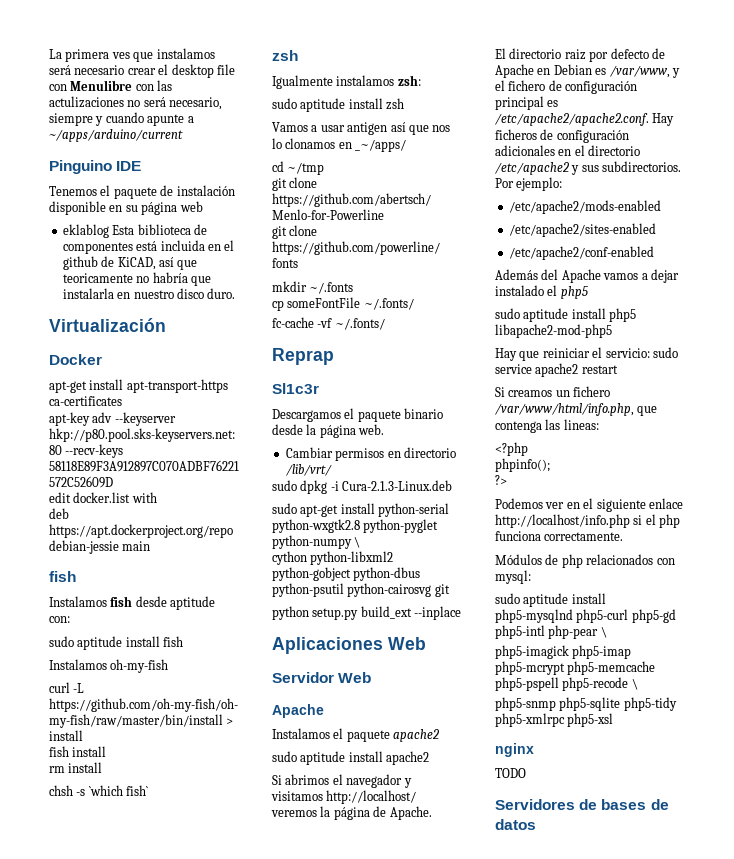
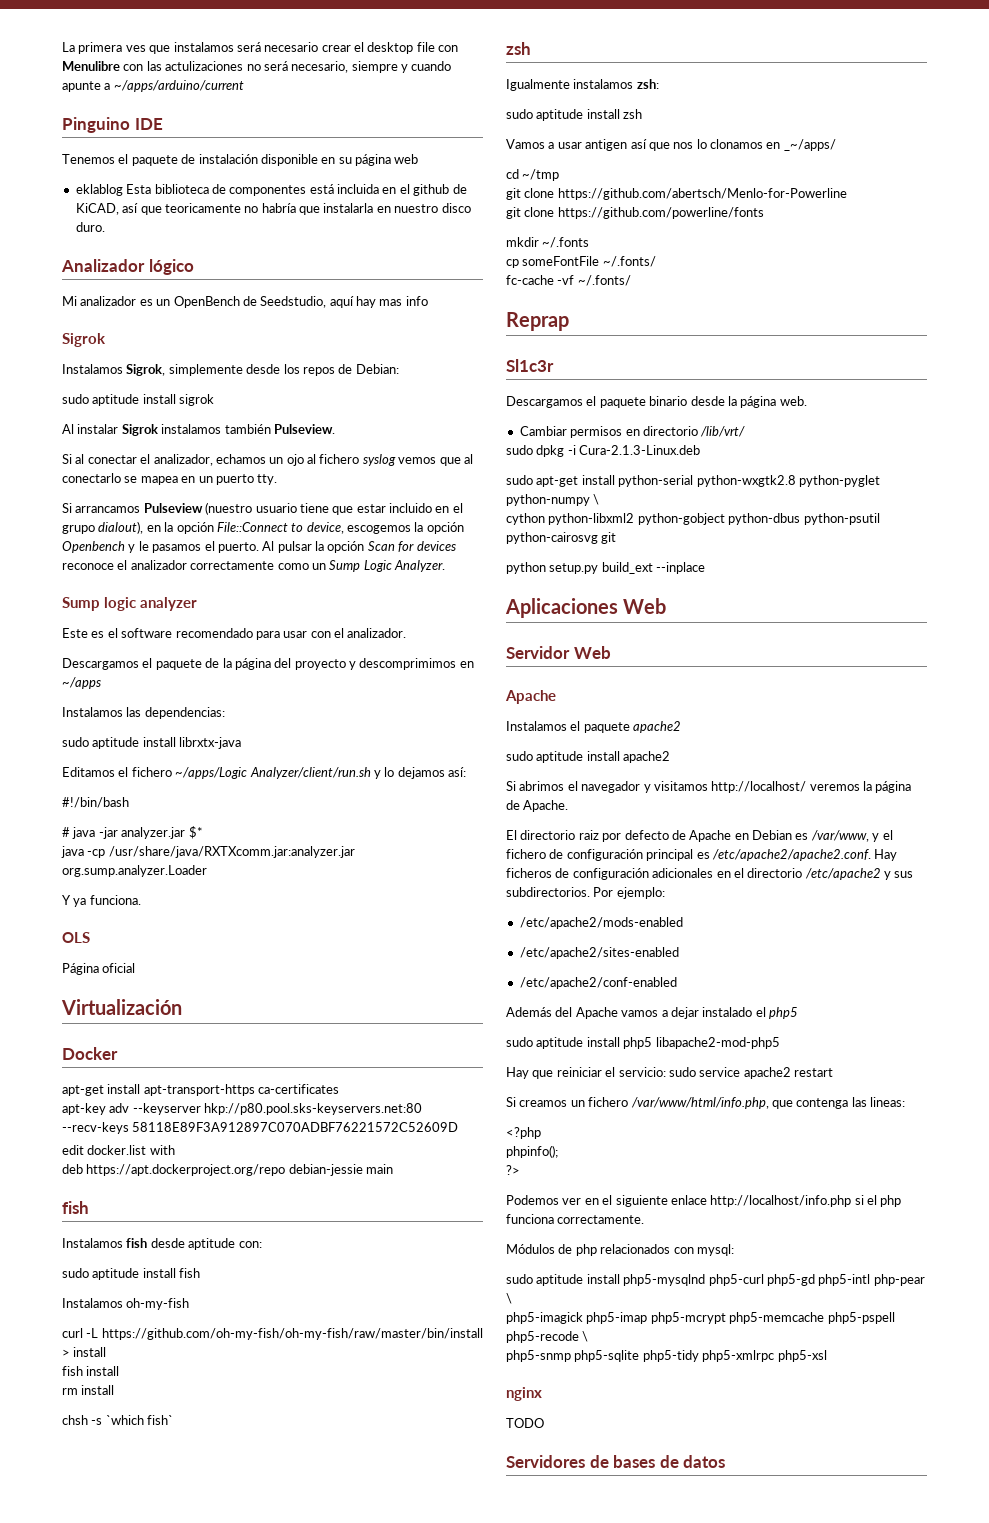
(236, 293) none -> [61,259,194,275] [62,296,428,308] [62,333,106,347] [62,364,399,376] [62,394,215,406] [62,424,335,436] [62,454,473,466] [62,473,278,485] [62,502,463,515] [62,521,464,534] [62,541,456,553] [62,560,445,572] [62,597,197,611] [62,628,407,640] [62,658,474,670] [62,677,101,689] [62,707,225,719] [62,737,242,749] [62,767,466,779] [62,797,129,808] [62,826,203,839] [61,846,355,858] [62,865,207,877] [62,895,141,907] [62,932,90,943] [62,963,136,975] // Analizador lógico // Mi analizador es un OpenBench de Seedstudio, aquí hay mas info // Sigrok // Instalamos Sigrok, simplemente desde los repos de Debian: // sudo aptitude install sigrok // Al instalar Sigrok instalamos también Pulseview. // Si al conectar el analizador, echamos un ojo al fichero syslog vemos que al conectarlo se mapea en un puerto tty. // Si arrancamos Pulseview (nuestro usuario tiene que estar incluido en el grupo dialout), en la opción File::Connect to device, escogemos la opción Openbench y le pasamos el puerto. Al pulsar la opción Scan for devices reconoce el analizador correctamente como un Sump Logic Analyzer. // Sump logic analyzer // Este es el software recomendado para usar con el analizador. // Descargamos el paquete de la página del proyecto y descomprimimos en ~/apps // Instalamos las dependencias: // sudo aptitude install librxtx-java // Editamos el fichero ~/apps/Logic Analyzer/client/run.sh y lo dejamos así: // #!/bin/bash // # java -jar analyzer.jar $* // java -cp /usr/share/java/RXTXcomm.jar:analyzer.jar org.sump.analyzer.Loader // Y ya funciona. // OLS // Página oficial

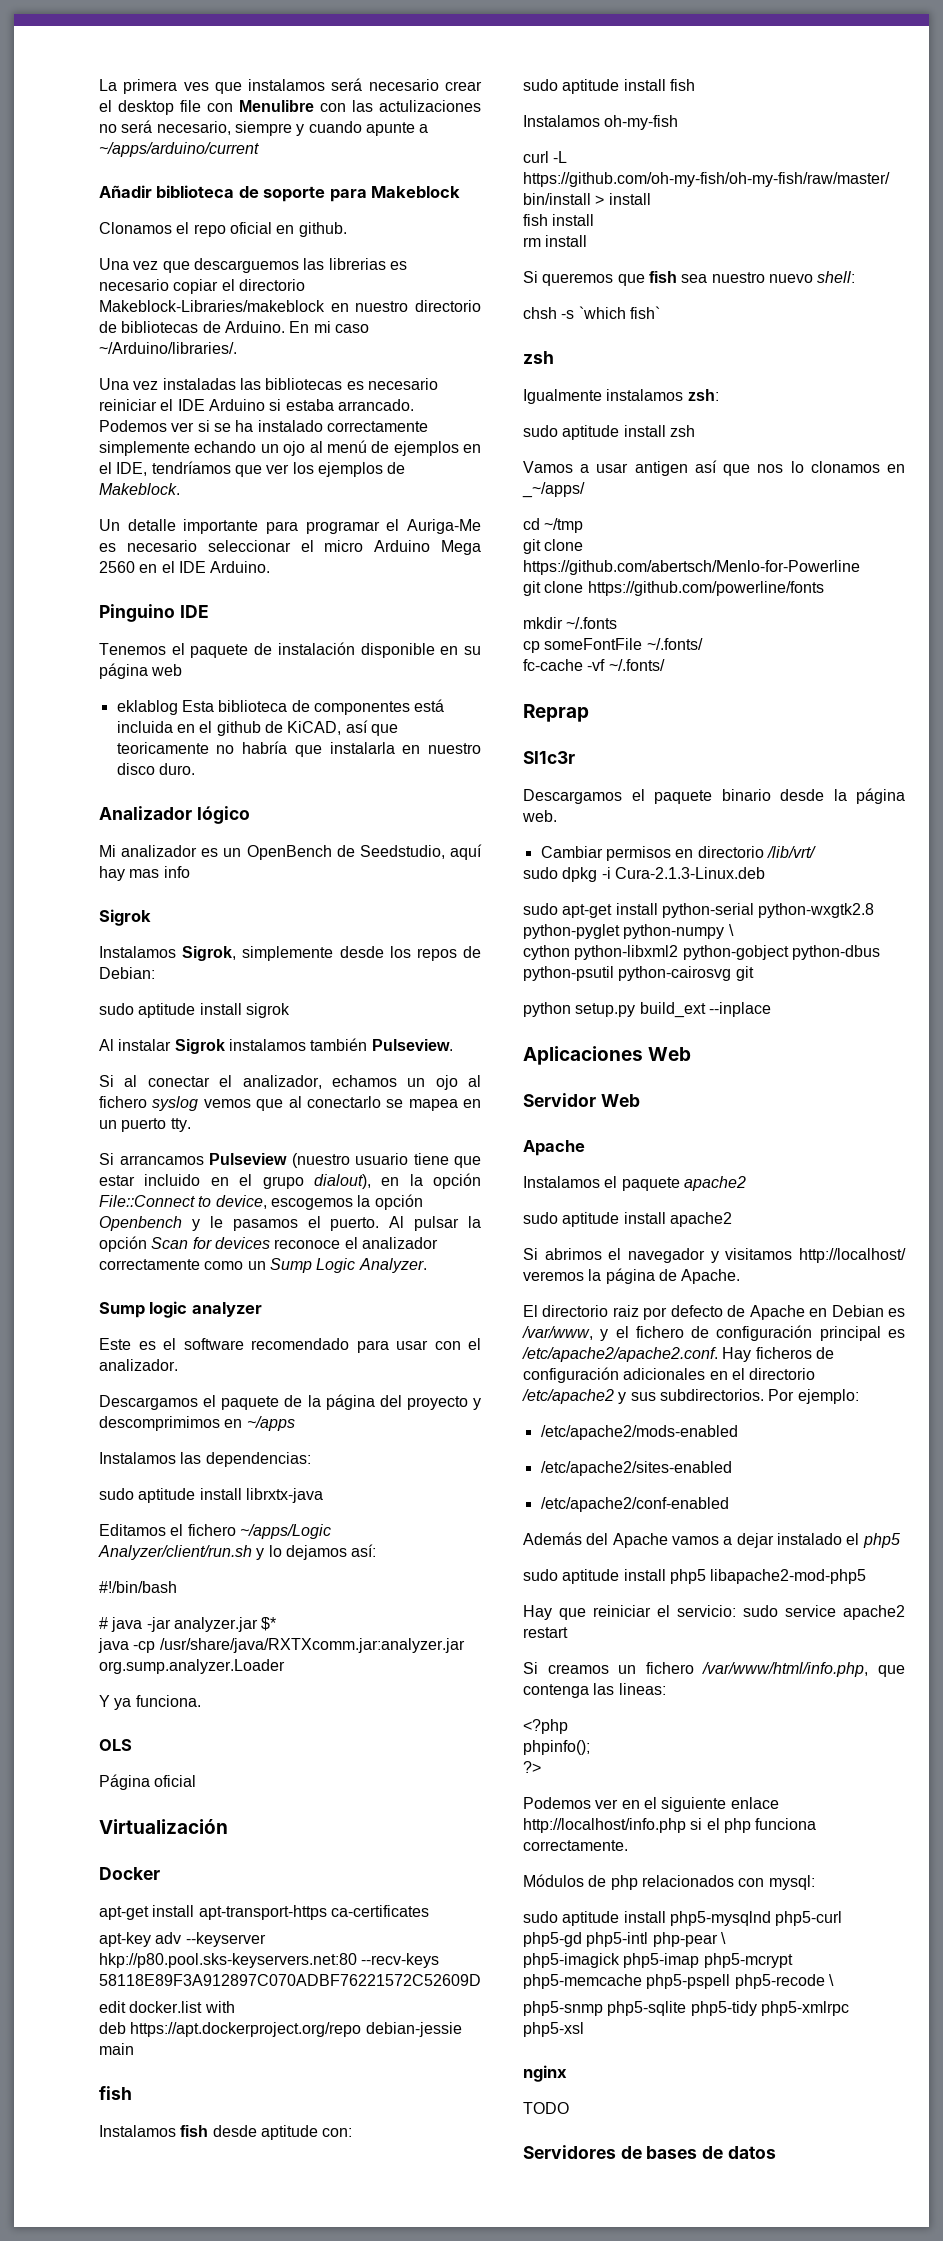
(244, 86) none -> [99,185,461,202] [99,222,347,237] [99,258,407,273] [99,279,305,294] [99,300,482,312] [99,321,369,333] [99,342,237,354] [99,378,438,390] [99,399,414,411] [99,420,428,432] [99,440,481,456] [99,461,406,477] [99,483,180,495] [99,519,482,534] [99,540,481,555] [99,561,271,573] // Añadir biblioteca de soporte para Makeblock // Clonamos el repo oficial en github. // Una vez que descarguemos las librerias es necesario copiar el directorio Makeblock-Libraries/makeblock en nuestro directorio de bibliotecas de Arduino. En mi caso ~/Arduino/libraries/. // Una vez instaladas las bibliotecas es necesario reiniciar el IDE Arduino si estaba arrancado. Podemos ver si se ha instalado correctamente simplemente echando un ojo al menú de ejemplos en el IDE, tendríamos que ver los ejemplos de Makeblock. // Un detalle importante para programar el Auriga-Me es necesario seleccionar el micro Arduino Mega 2560 en el IDE Arduino.
(115, 1390) none -> [523,271,856,286] // Si queremos que fish sea nuestro nuevo shell:

